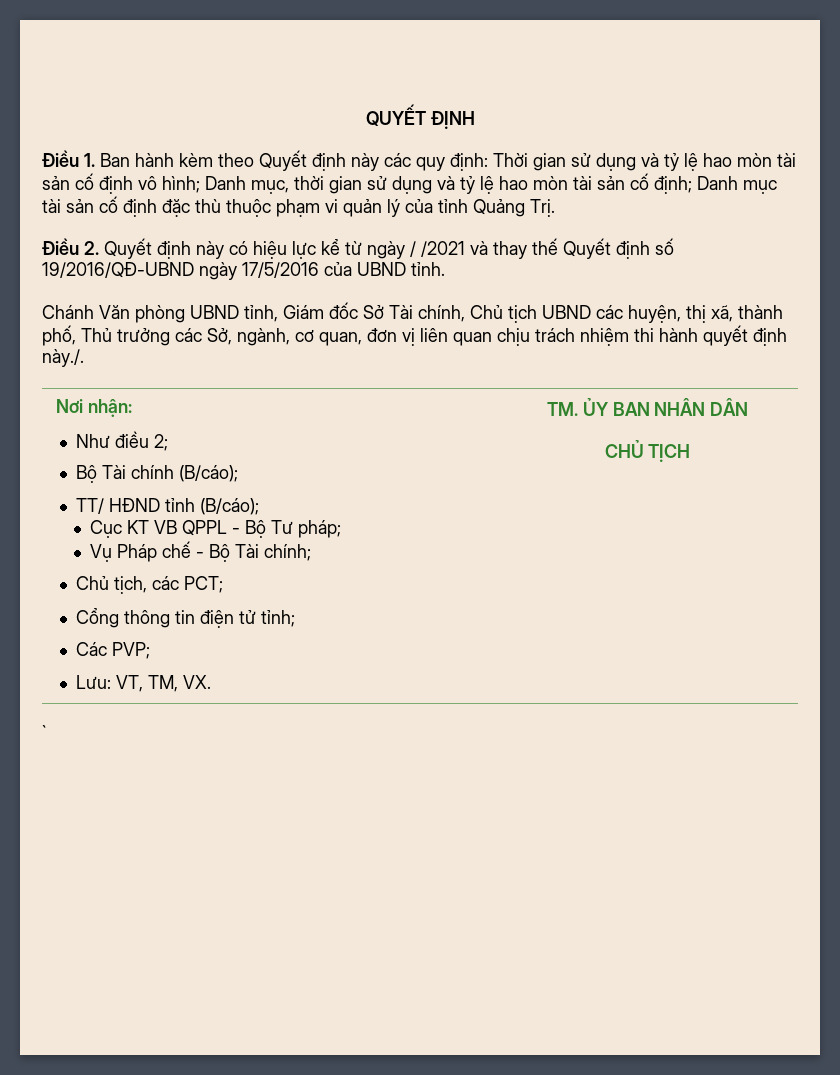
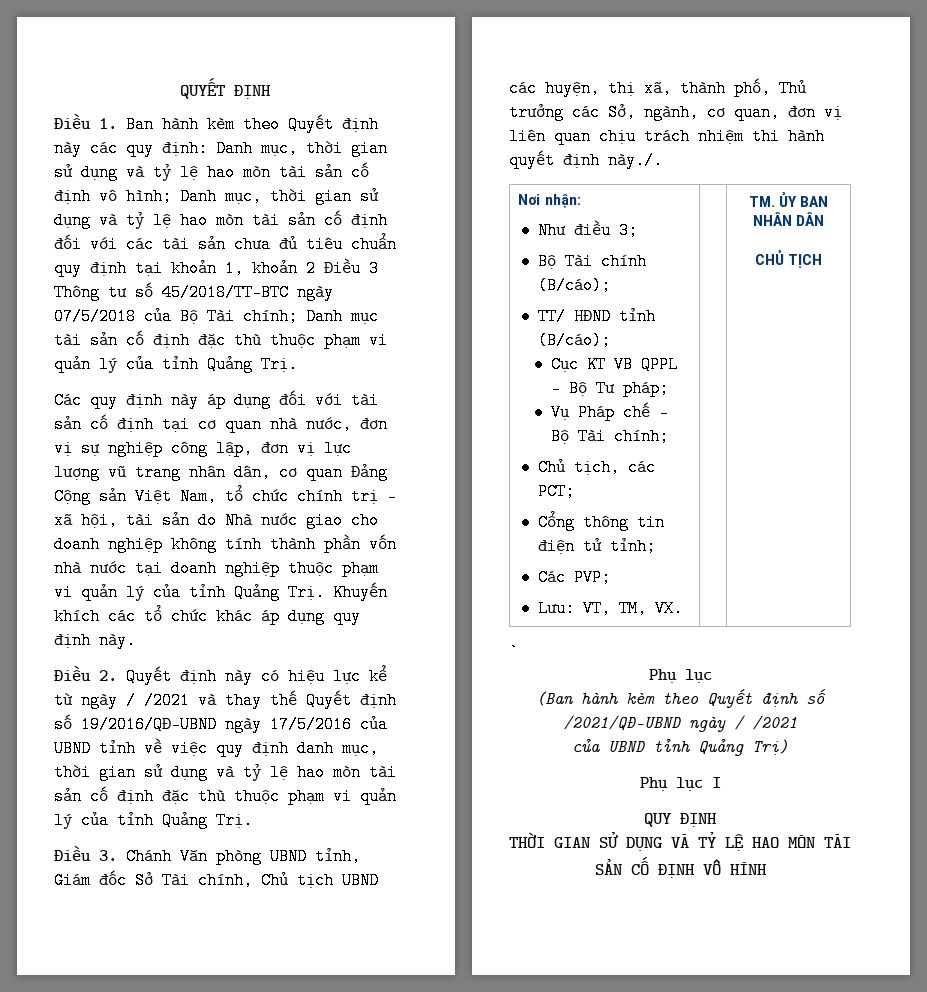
[493,153,528,167] Thời -> [216,140,343,157] Danh mục, thời
[654,176,692,194] định; -> [351,212,388,229] [54,233,397,253] [54,258,379,277] [54,282,334,301] [54,308,298,325] định đối với các tài sản chưa đủ tiêu chuẩn quy định tại khoản 1, khoản 2 Điều 3 Thông tư số 45/2018/TT-BTC ngày 07/5/2018 của Bộ Tài chính;
(555, 208) none -> [54,390,379,409] [54,414,388,433] [54,440,352,457] [54,464,388,481] [54,485,397,505] [54,512,379,529] [54,534,397,553] [54,560,379,577] [54,582,388,601] [54,605,361,625] [54,632,136,649] // Các quy định này áp dụng đối với tài sản cố định tại cơ quan nhà nước, đơn vị sự nghiệp công lập, đơn vị lực lượng vũ trang nhân dân, cơ quan Đảng Cộng sản Việt Nam, tổ chức chính trị - xã hội, tài sản do Nhà nước giao cho doanh nghiệp không tính thành phần vốn nhà nước tại doanh nghiệp thuộc phạm vi quản lý của tỉnh Quảng Trị. Khuyến khích các tổ chức khác áp dụng quy định này.
[411,262,445,276] tỉnh. // -> [99,738,379,757] [54,764,397,781] [54,786,397,805] [54,812,253,829] [54,845,117,861] tỉnh về việc quy định danh mục, thời gian sử dụng và tỷ lệ hao mòn tài sản cố định đặc thù thuộc phạm vi quản lý của tỉnh Quảng Trị. // Điều 3.
[153,434,168,451] 2; -> [619,222,639,239] 3;
(46, 732) none -> [648,669,712,683] [536,689,826,708] [563,715,797,732] [572,739,788,756] [639,777,721,791] [644,813,717,827] [509,832,851,851] [594,856,767,878] // Phụ lục // (Ban hành kèm theo Quyết định số /2021/QĐ-UBND ngày / /2021 // của UBND tỉnh Quảng Trị) // Phụ lục I // QUY ĐỊNH // THỜI GIAN SỬ DỤNG VÀ TỶ LỆ HAO MÒN TÀI SẢN CỐ ĐỊNH VÔ HÌNH

